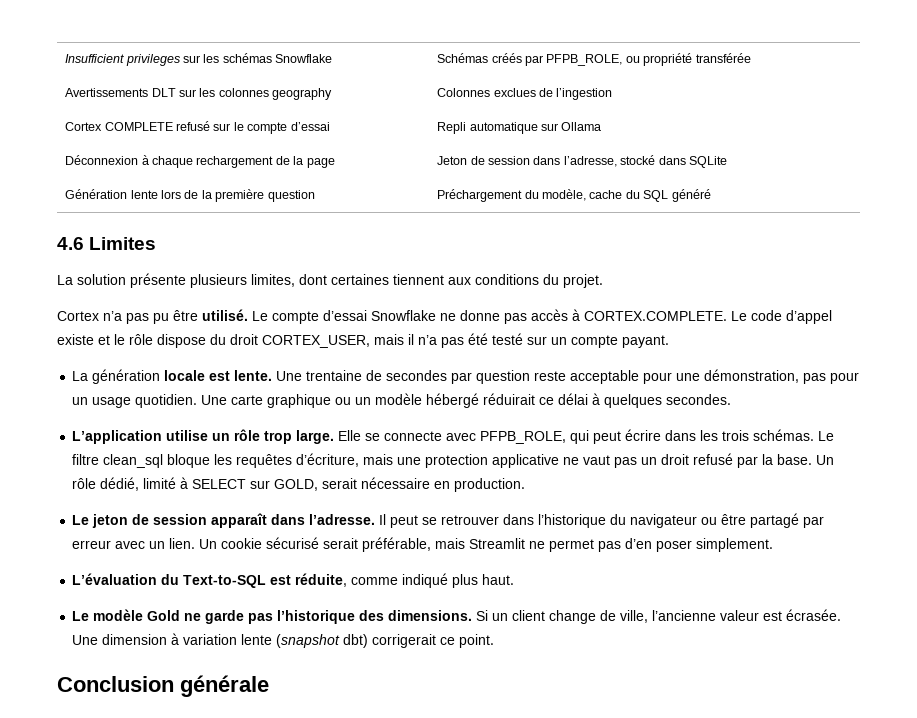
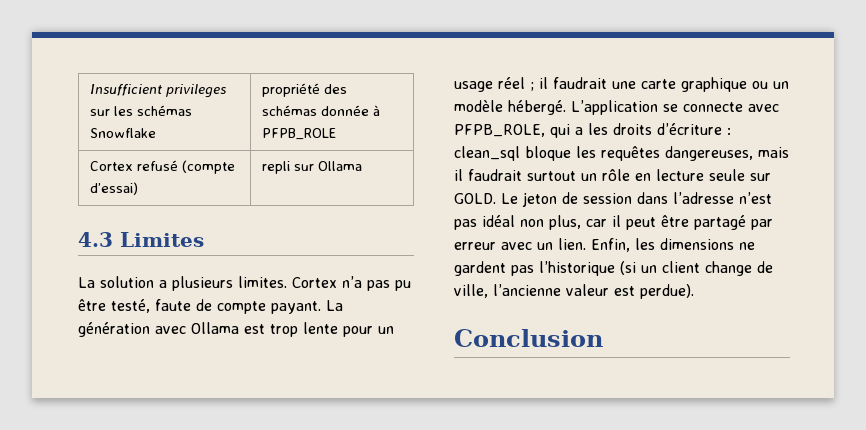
[437,53,751,66] [65,88,333,100] [437,88,613,100] [65,121,330,134] [437,122,602,134] [65,155,335,168] [437,155,727,168] [65,189,315,202] [437,189,711,202] [57,237,157,250] [57,273,603,288] Schémas créés par PFPB_ROLE, ou propriété transférée // Avertissements DLT sur les colonnes geography | Colonnes exclues de l’ingestion // Cortex COMPLETE refusé sur le compte d’essai | Repli automatique sur Ollama // Déconnexion à chaque rechargement de la page | Jeton de session dans l’adresse, stocké dans SQLite // Génération lente lors de la première question | Préchargement du modèle, cache du SQL généré // 4.6 Limites // La solution présente plusieurs limites, dont certaines tiennent aux conditions du projet. // -> [261,83,347,97] [261,105,380,116] [261,128,336,140] [89,160,235,174] [89,182,138,195] [261,161,362,174] [78,232,204,247] [78,276,287,291] propriété des schémas donnée à PFPB_ROLE // Cortex refusé (compte d’essai) | repli sur Ollama // 4.3 Limites // La solution a plusieurs limites.
[202,309,832,324] [57,333,567,348] utilisé. Le compte d’essai Snowflake ne donne pas accès à CORTEX.COMPLETE. Le code d’appel existe et le rôle dispose du droit CORTEX_USER, mais il n’a pas été testé sur un -> [111,299,212,313] testé, faute de
(669, 341) // -> (321, 307) none
[164,369,860,384] [72,394,228,408] locale est lente. Une trentaine de secondes par question reste acceptable pour une démonstration, pas pour un usage quotidien. Une -> [155,322,394,337] [454,77,636,92] avec Ollama est trop lente pour un usage réel ; il faudrait une
[426,393,732,408] [72,429,362,444] hébergé réduirait ce délai à quelques secondes. // L’application utilise un rôle trop large. Elle -> [508,100,658,115] hébergé. L’application
[593,429,835,444] [72,453,835,468] [72,477,526,492] [72,513,718,528] peut écrire dans les trois schémas. Le filtre clean_sql bloque les requêtes d’écriture, mais une protection applicative ne vaut pas un droit refusé par la base. Un rôle dédié, limité à SELECT sur GOLD, serait nécessaire en production. // Le jeton de session apparaît dans l’adresse. Il peut se retrouver dans l’historique du navigateur ou -> [575,123,731,135] [454,146,789,161] [454,169,771,181] [454,192,772,207] [454,215,656,230] a les droits d’écriture : clean_sql bloque les requêtes dangereuses, mais il faudrait surtout un rôle en lecture seule sur GOLD. Le jeton de session dans l’adresse n’est pas idéal non plus, car il peut
[199,537,774,552] [72,573,515,588] [72,609,489,624] Un cookie sécurisé serait préférable, mais Streamlit ne permet pas d’en poser simplement. // L’évaluation du Text-to-SQL est réduite, comme indiqué plus haut. // Le modèle Gold ne garde pas l’historique des dimensions. Si -> [591,238,755,252] [454,261,636,276] Enfin, les dimensions ne gardent pas l’historique (si
[786,609,842,621] [72,633,495,648] écrasée. Une dimension à variation lente (snapshot dbt) corrigerait ce point. -> [640,284,694,299] perdue).
[180,675,269,697] générale -> (603, 338) none

